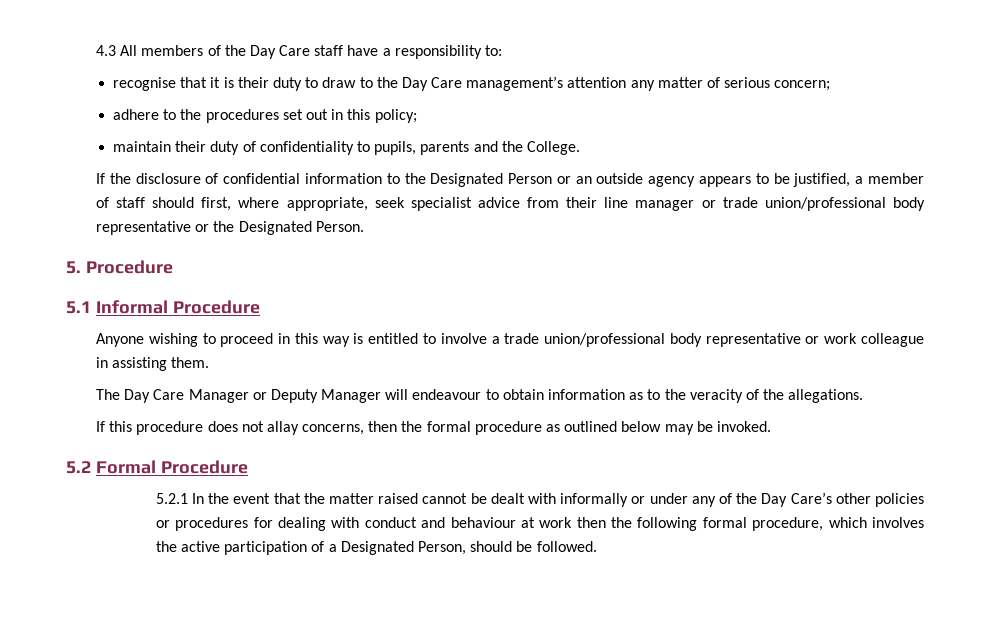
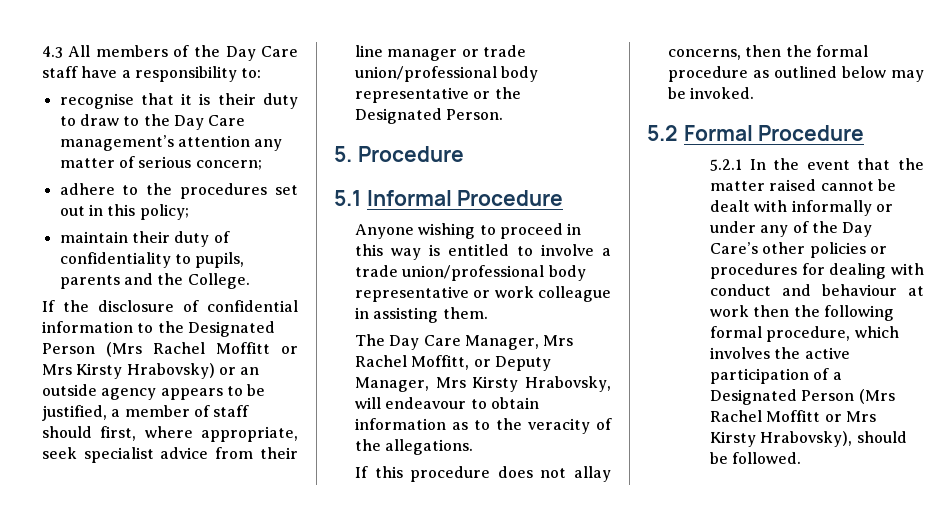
(553, 178) none -> [105,342,299,357] [41,363,215,379] (Mrs Rachel Moffitt or Mrs Kirsty Hrabovsky)
[188,389,382,403] Manager or Deputy Manager -> [464,335,574,350] [354,355,551,371] [354,376,611,392] Manager, Mrs Rachel Moffitt, or Deputy Manager, Mrs Kirsty Hrabovsky,
[418,541,467,555] Person, -> [801,389,895,404] [709,410,876,422] [709,431,853,447] Person (Mrs Rachel Moffitt or Mrs Kirsty Hrabovsky),

